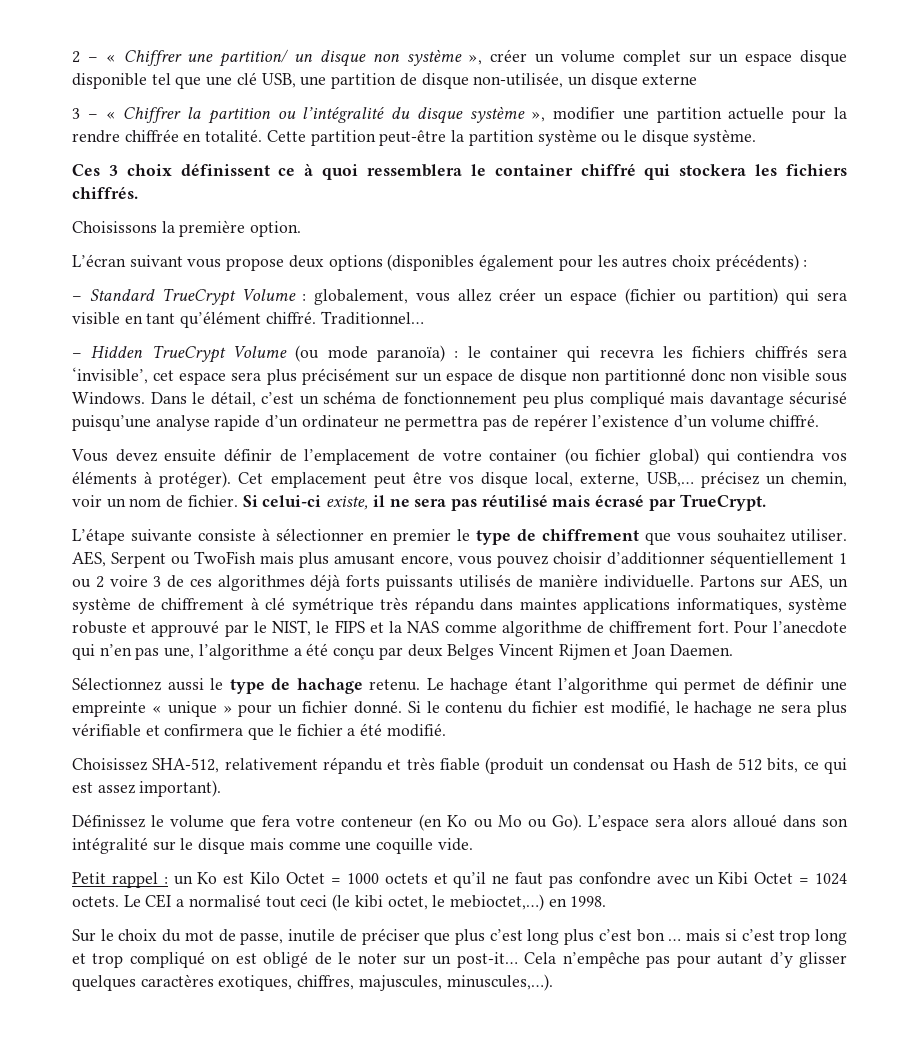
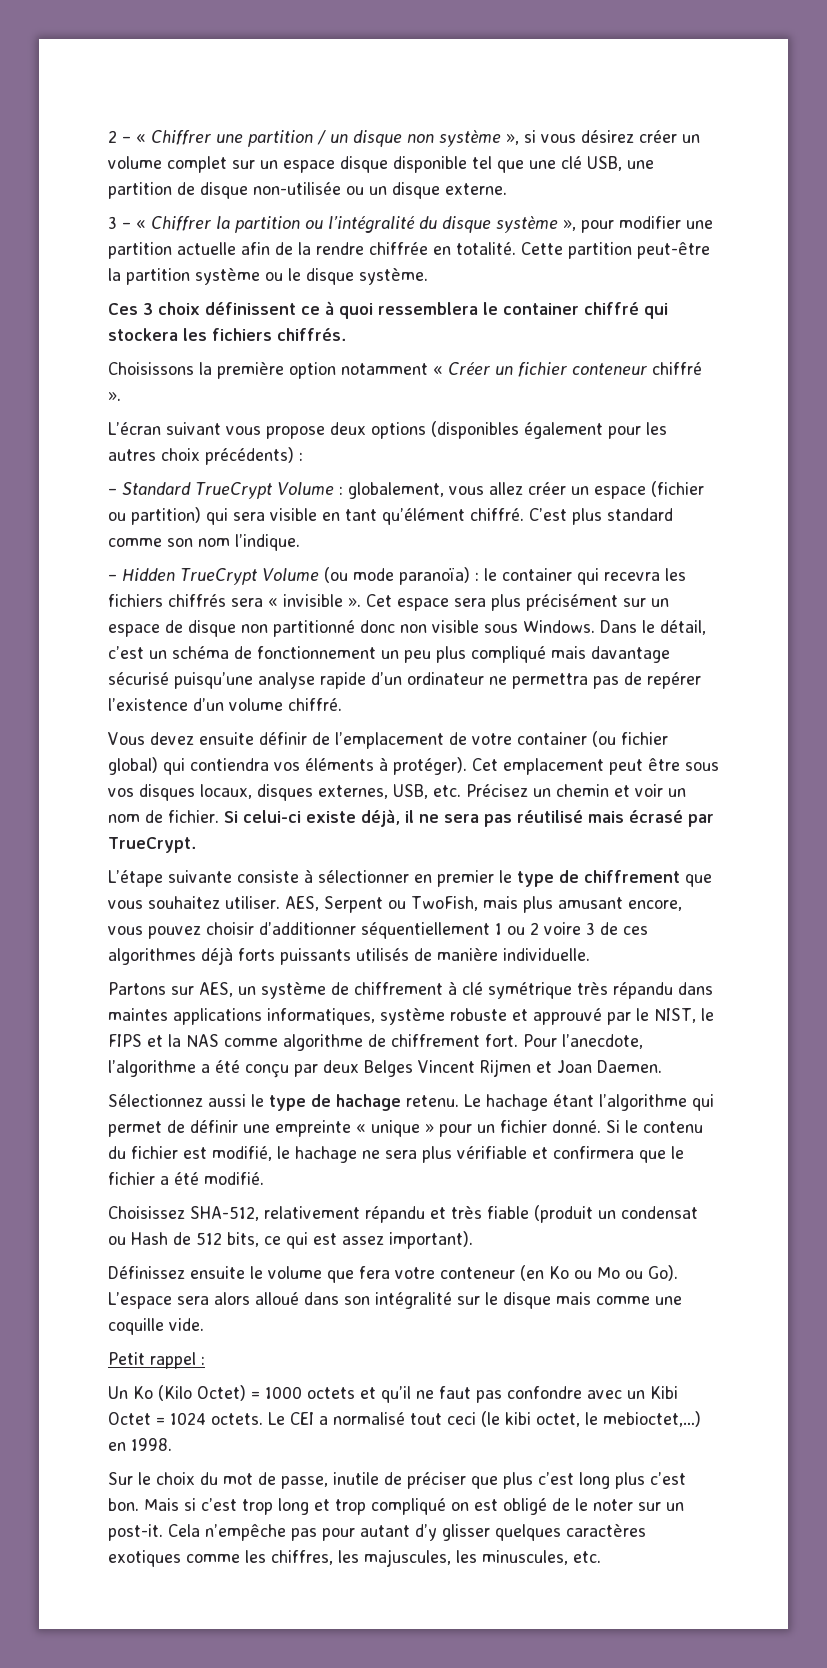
[219,49,290,67] partition/ -> [248,130,326,147] partition /
(483, 59) none -> [524,130,634,143] si vous désirez
[473,72,698,89] non-utilisée, un disque externe -> [253,182,507,199] non-utilisée ou un disque externe.
(546, 116) none -> [581,220,614,233] pour
[792,110,827,123] pour -> [241,242,293,255] afin de
[250,221,302,237] option. -> [289,362,702,379] [108,392,121,401] option notamment « Créer un fichier conteneur chiffré ».
[320,311,424,325] Traditionnel… -> [529,508,673,525] [108,534,300,551] C’est plus standard comme son nom l’indique.
[72,367,175,384] ‘invisible’, cet -> [268,594,392,607] « invisible ». Cet
(517, 398) none -> [381,650,399,659] un
[449,471,847,488] vos disque local, externe, USB,… précisez un chemin, -> [685,762,719,771] [108,784,630,801] sous vos disques locaux, disques externes, USB, etc. Précisez un chemin et
[326,496,369,510] existe, -> [306,809,400,827] existe déjà,
[194,551,257,564] TwoFish -> [411,896,478,911] TwoFish,
(694, 581) none -> (590, 954) //
[773,621,848,634] [72,644,195,660] l’anecdote qui n’en pas une, -> [562,1034,643,1049] l’anecdote,
(146, 821) none -> [190,1266,245,1279] ensuite
[173,872,326,885] un Ko est Kilo Octet -> [108,1385,246,1401] // Un Ko (Kilo Octet)
[636,929,721,942] bon … mais -> [108,1498,179,1511] bon. Mais
[456,952,518,968] post-it… -> [108,1524,163,1541] post-it.
[218,974,553,991] exotiques, chiffres, majuscules, minuscules,…). -> [108,1549,601,1567] exotiques comme les chiffres, les majuscules, les minuscules, etc.

